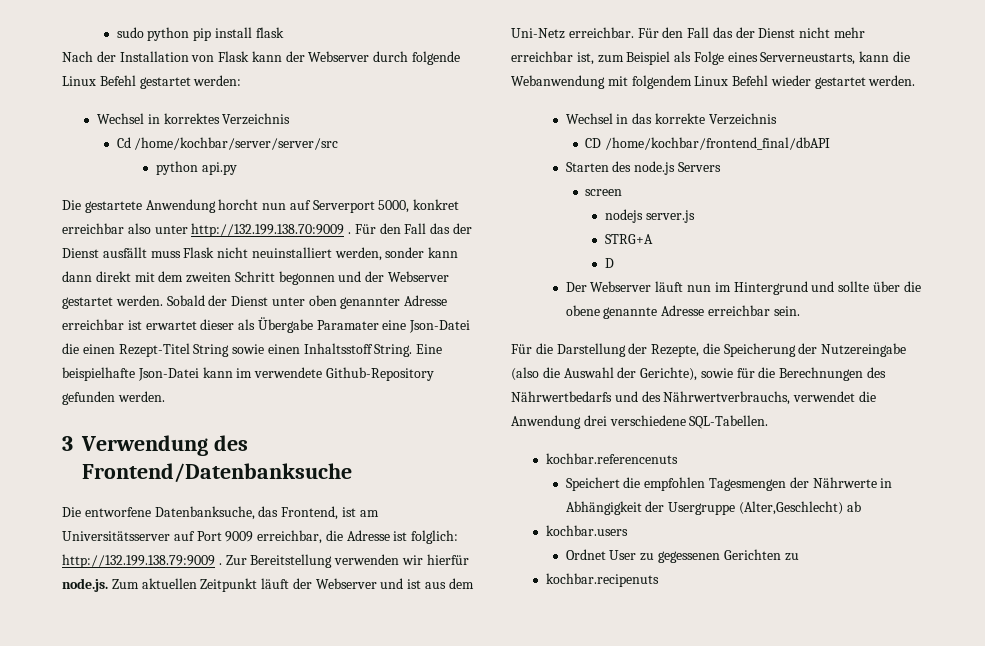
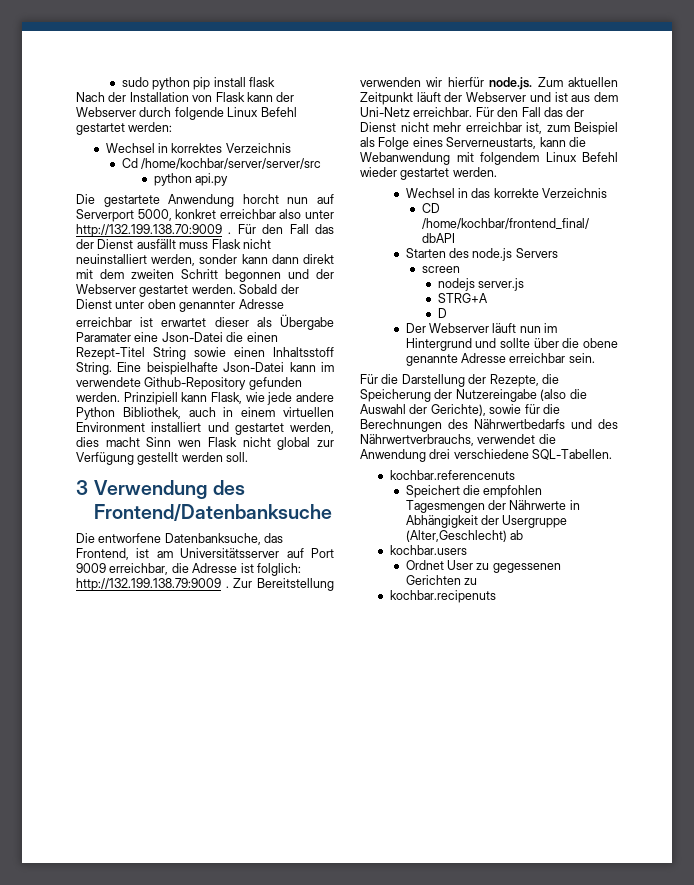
(165, 396) none -> [123,392,334,405] [76,407,334,420] [76,422,334,435] [76,437,334,450] [76,452,249,465] Prinzipiell kann Flask, wie jede andere Python Bibliothek, auch in einem virtuellen Environment installiert und gestartet werden, dies macht Sinn wen Flask nicht global zur Verfügung gestellt werden soll.

